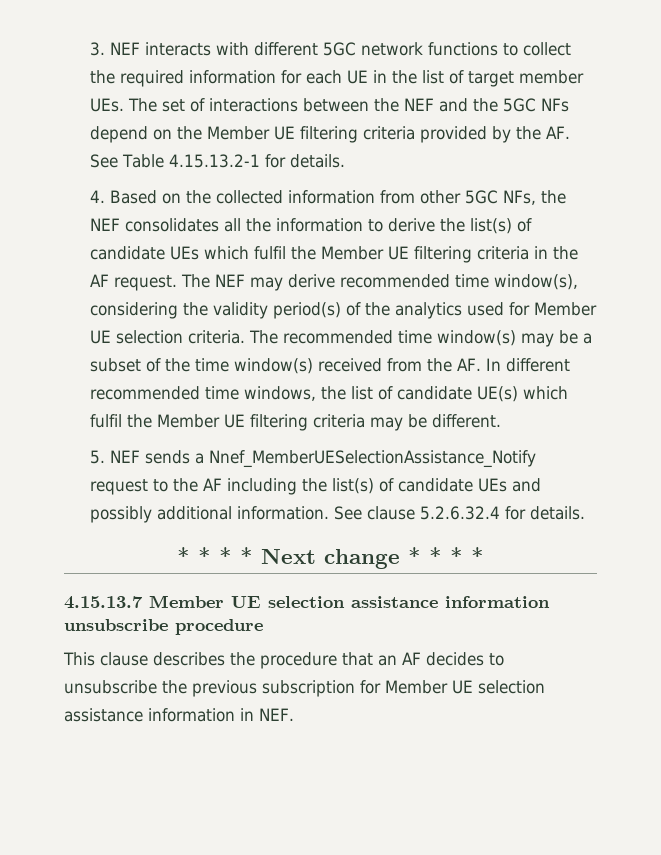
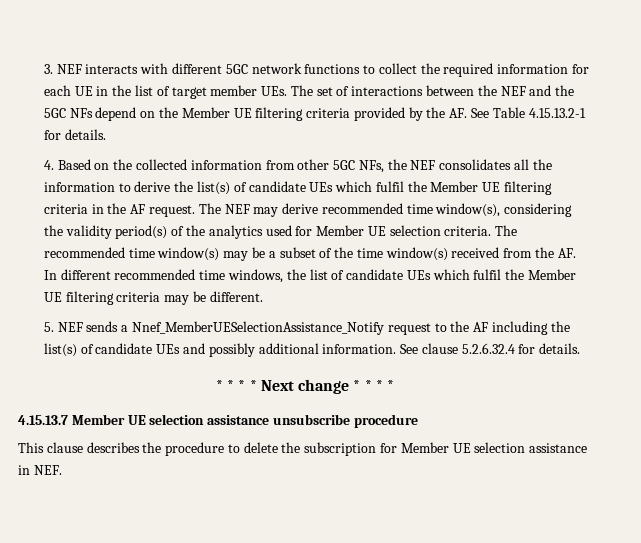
[476,386,518,402] UE(s) -> [406,270,431,280] UEs
[445,596,550,608] information -> (270, 420) none
[342,652,504,666] [64,680,257,697] that an AF decides to unsubscribe the previous -> [227,442,301,453] to delete the
[148,708,235,722] information -> (588, 448) none

